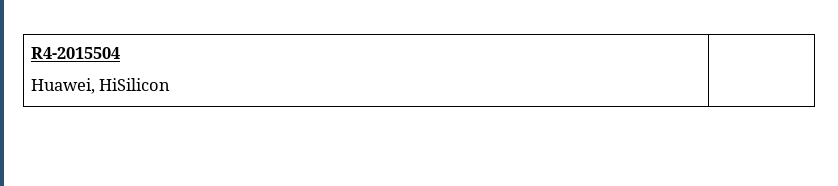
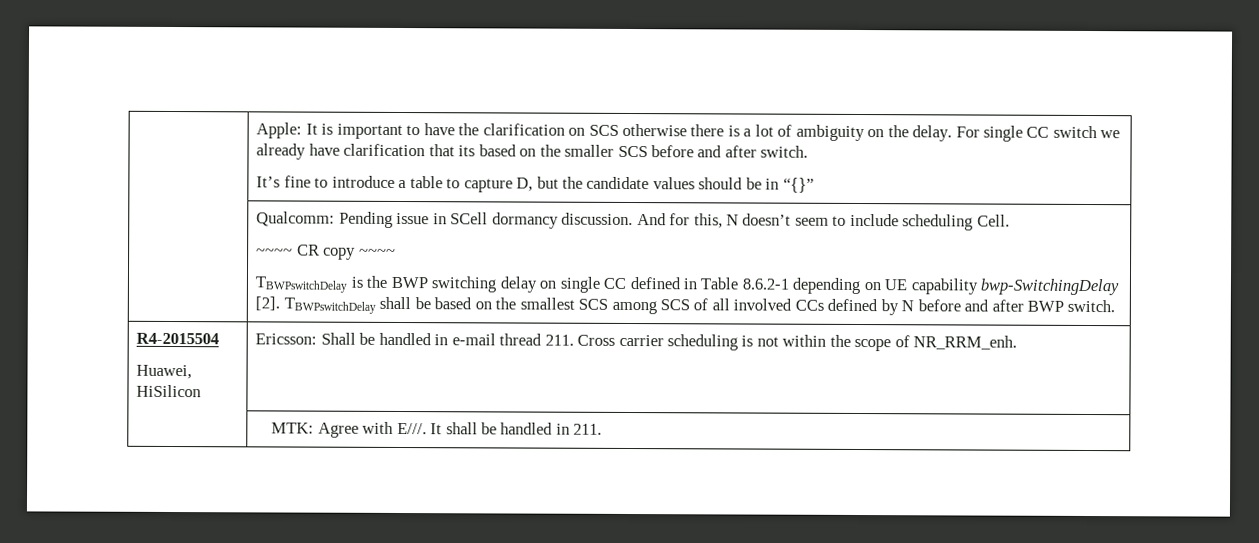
[31,47,121,59] [31,78,171,94] R4-2015504 // Huawei, HiSilicon | -> [256,122,1121,142] [256,143,809,160] [256,175,814,193] [256,211,1010,231] [256,244,396,260] [255,275,1120,296] [255,296,1116,316] [136,332,220,345] [136,364,193,380] [136,384,202,398] [255,332,1018,352] [271,421,603,438] | Apple: It is important to have the clarification on SCS otherwise there is a lot of ambiguity on the delay. For single CC switch we already have clarification that its based on the smaller SCS before and after switch. // It’s fine to introduce a table to capture D, but the candidate values should be in “{}” // | Qualcomm: Pending issue in SCell dormancy discussion. And for this, N doesn’t seem to include scheduling Cell. // ~~~~ CR copy ~~~~ // TBWPswitchDelay is the BWP switching delay on single CC defined in Table 8.6.2-1 depending on UE capability bwp-SwitchingDelay [2]. TBWPswitchDelay shall be based on the smallest SCS among SCS of all involved CCs defined by N before and after BWP switch. // R4-2015504 // Huawei, HiSilicon | Ericsson: Shall be handled in e-mail thread 211. Cross carrier scheduling is not within the scope of NR_RRM_enh. // | MTK: Agree with E///. It shall be handled in 211.

